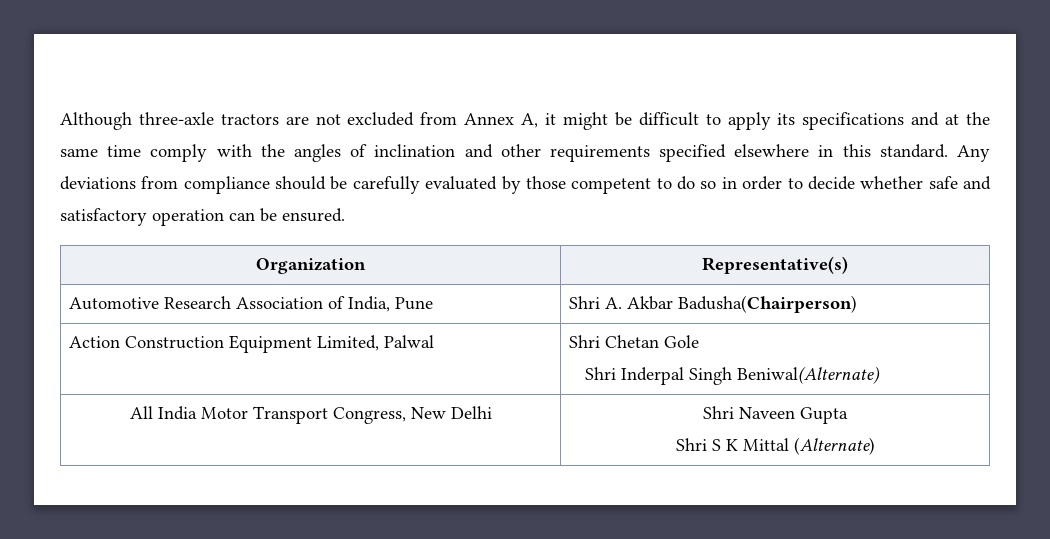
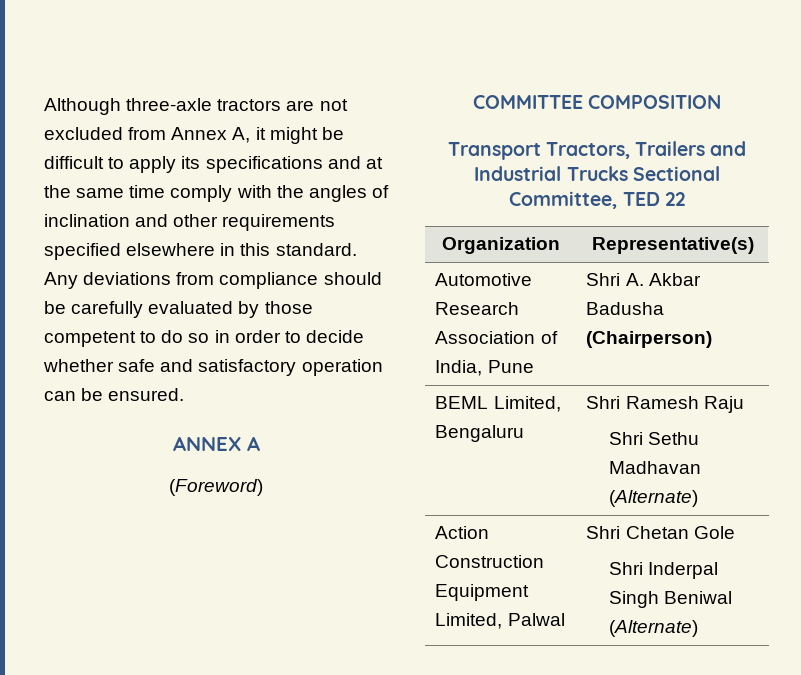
(345, 215) none -> [172,436,260,451] [169,479,263,496] [472,95,722,109] [447,141,747,160] [474,166,720,181] [509,191,685,209] // ANNEX A // (Foreword) // COMMITTEE COMPOSITION // Transport Tractors, Trailers and Industrial Trucks Sectional Committee, TED 22
[678,295,858,313] Badusha(Chairperson) -> [586,302,665,315] [586,331,713,348] [435,396,561,412] [435,425,525,442] [586,396,744,413] [609,432,700,445] [609,461,702,474] [609,490,699,507] Badusha (Chairperson) // BEML Limited, Bengaluru | Shri Ramesh Raju // Shri Sethu Madhavan (Alternate)
[737,366,881,384] [129,406,492,424] [703,406,848,424] [675,438,789,451] Beniwal(Alternate) // All India Motor Transport Congress, New Delhi | Shri Naveen Gupta // Shri S K Mittal -> [664,591,733,604] Beniwal

